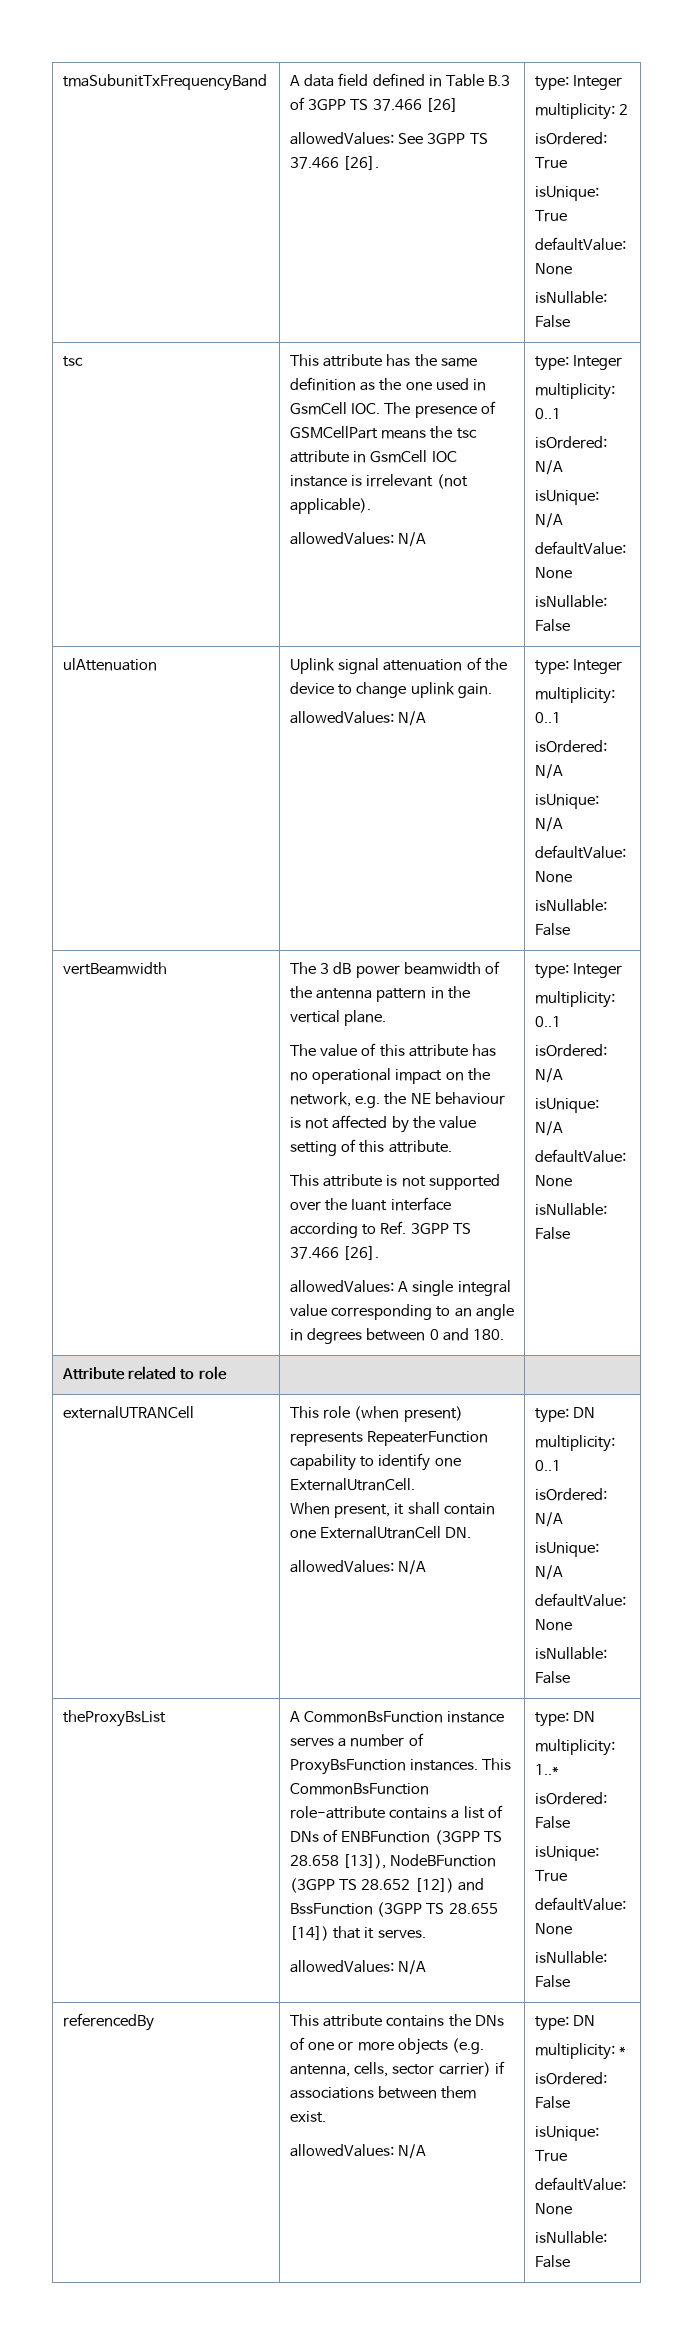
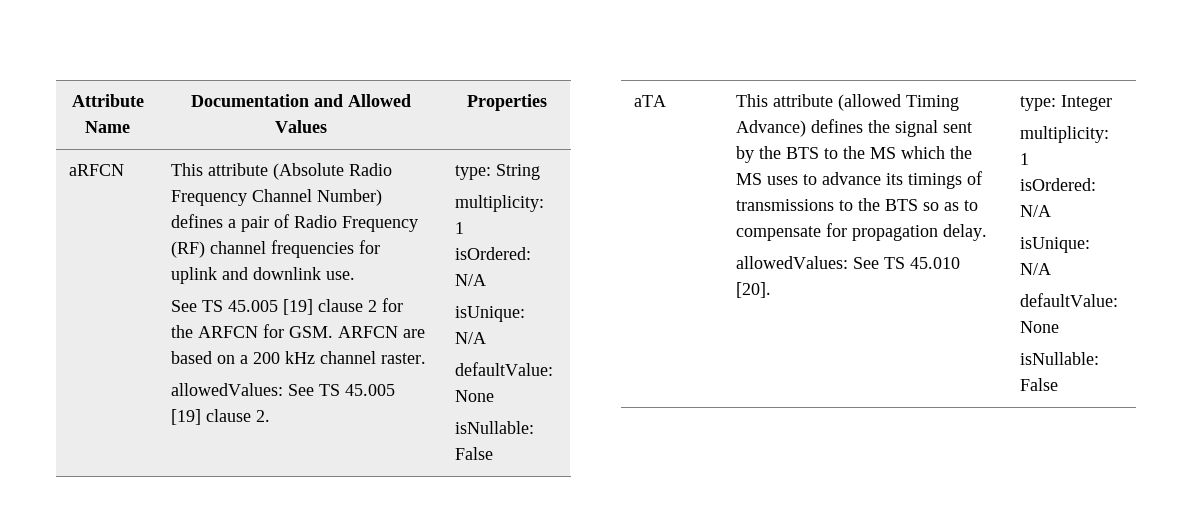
[63,74,268,91] [290,73,510,87] [290,97,458,112] [290,132,488,145] [290,156,380,170] [535,75,623,91] [535,103,629,120] [535,132,608,145] [535,157,568,169] [535,186,600,201] [535,210,568,222] [535,237,627,251] [535,263,573,275] [535,291,608,304] [535,315,571,328] [63,356,84,367] [290,354,477,367] [290,377,486,391] [290,401,496,418] [290,426,477,439] [290,450,457,463] [290,474,468,489] [290,498,372,514] [290,532,427,547] [535,355,623,371] [535,383,616,400] [535,408,562,419] [535,436,608,449] [535,460,564,475] [535,490,600,505] [535,513,564,528] [535,541,627,555] [535,567,573,579] [535,595,608,608] [535,619,571,632] [63,658,158,671] [290,657,507,674] [290,682,492,698] [290,711,427,726] [535,659,623,675] [535,687,616,704] [535,712,562,723] [535,740,608,753] [535,764,564,779] [535,794,600,809] [535,817,564,832] [535,845,627,859] [535,871,573,883] [535,899,608,912] [535,923,571,936] [63,962,168,975] [290,961,500,978] [290,986,470,1002] [290,1010,387,1026] [290,1043,496,1057] [290,1068,490,1084] [290,1092,505,1108] [290,1115,476,1133] [290,1139,452,1156] [290,1174,500,1190] [290,1197,451,1211] [290,1221,471,1238] [290,1246,380,1260] [290,1280,511,1296] [290,1304,514,1320] [290,1328,504,1344] [535,963,623,979] [535,991,616,1008] [535,1016,562,1027] [535,1044,608,1057] [535,1068,564,1083] [535,1098,600,1113] [535,1121,564,1136] [535,1149,627,1163] [535,1175,573,1187] [535,1203,608,1216] [535,1227,571,1240] [62,1366,227,1380] [63,1406,195,1419] [290,1406,463,1422] [290,1431,489,1446] [290,1453,461,1471] [290,1478,416,1491] [290,1502,495,1518] [290,1526,472,1539] [290,1560,427,1575] [535,1407,596,1423] [535,1435,616,1452] [535,1460,562,1471] [535,1488,608,1501] [535,1512,564,1527] [535,1542,600,1557] [535,1565,564,1580] [535,1593,627,1607] [535,1619,573,1631] [535,1647,608,1660] [535,1671,571,1684] [63,1710,167,1727] [290,1711,505,1723] [290,1733,424,1747] [290,1758,512,1775] [290,1783,430,1795] [290,1805,503,1819] [290,1829,502,1845] [290,1854,497,1869] [290,1878,484,1893] [290,1902,498,1917] [290,1926,426,1941] [290,1960,427,1975] [535,1711,596,1727] [535,1739,616,1756] [535,1764,560,1775] [535,1792,608,1805] [535,1816,571,1829] [535,1846,600,1861] [535,1870,568,1882] [535,1897,627,1911] [535,1923,573,1935] [535,1951,608,1964] [535,1975,571,1988] [63,2013,155,2031] [290,2014,504,2027] [290,2037,484,2055] [290,2061,505,2077] [290,2086,477,2099] [290,2111,327,2123] [290,2144,427,2159] [535,2015,596,2031] [535,2043,627,2060] [535,2072,608,2085] [535,2096,571,2109] [535,2126,600,2141] [535,2150,568,2162] [535,2177,627,2191] [535,2203,573,2215] [535,2231,608,2244] [535,2255,571,2268] tmaSubunitTxFrequencyBand | A data field defined in Table B.3 of 3GPP TS 37.466 [26] // allowedValues: See 3GPP TS 37.466 [26]. | type: Integer // multiplicity: 2 // isOrdered: True // isUnique: True // defaultValue: None // isNullable: False // tsc | This attribute has the same definition as the one used in GsmCell IOC. The presence of GSMCellPart means the tsc attribute in GsmCell IOC instance is irrelevant (not applicable). // allowedValues: N/A | type: Integer // multiplicity: 0..1 // isOrdered: N/A // isUnique: N/A // defaultValue: None // isNullable: False // ulAttenuation | Uplink signal attenuation of the device to change uplink gain. // allowedValues: N/A | type: Integer // multiplicity: 0..1 // isOrdered: N/A // isUnique: N/A // defaultValue: None // isNullable: False // vertBeamwidth | The 3 dB power beamwidth of the antenna pattern in the vertical plane. // The value of this attribute has no operational impact on the network, e.g. the NE behaviour is not affected by the value setting of this attribute. // This attribute is not supported over the Iuant interface according to Ref. 3GPP TS 37.466 [26]. // allowedValues: A single integral value corresponding to an angle in degrees between 0 and 180. | type: Integer // multiplicity: 0..1 // isOrdered: N/A // isUnique: N/A // defaultValue: None // isNullable: False // Attribute related to role | | // externalUTRANCell | This role (when present) represents RepeaterFunction capability to identify one ExternalUtranCell. // When present, it shall contain one ExternalUtranCell DN. // allowedValues: N/A | type: DN // multiplicity: 0..1 // isOrdered: N/A // isUnique: N/A // defaultValue: None // isNullable: False // theProxyBsList | A CommonBsFunction instance serves a number of ProxyBsFunction instances. This CommonBsFunction role-attribute contains a list of DNs of ENBFunction (3GPP TS 28.658 [13]), NodeBFunction (3GPP TS 28.652 [12]) and BssFunction (3GPP TS 28.655 [14]) that it serves. // allowedValues: N/A | type: DN // multiplicity: 1..* // isOrdered: False // isUnique: True // defaultValue: None // isNullable: False // referencedBy | This attribute contains the DNs of one or more objects (e.g. antenna, cells, sector carrier) if associations between them exist. // allowedValues: N/A | type: DN // multiplicity: * // isOrdered: False // isUnique: True // defaultValue: None // isNullable: False -> [71,94,144,107] [85,121,130,133] [190,94,411,107] [274,120,327,133] [466,94,547,111] [69,164,125,176] [171,163,393,180] [171,189,383,206] [171,214,419,232] [171,240,381,258] [171,267,356,284] [171,298,404,315] [171,324,426,338] [171,351,427,364] [171,383,396,396] [171,409,271,425] [455,164,541,180] [455,195,545,212] [455,222,465,234] [455,247,532,260] [455,274,487,286] [455,306,526,322] [455,332,487,344] [455,362,554,376] [455,390,495,402] [455,421,535,434] [455,447,494,460] [634,95,667,107] [736,94,960,111] [736,119,973,137] [736,146,973,163] [736,171,983,189] [736,198,979,211] [736,223,988,241] [736,256,961,269] [736,282,772,298] [1020,95,1113,111] [1020,126,1110,143] [1020,153,1030,165] [1020,178,1097,191] [1020,205,1052,217] [1020,237,1091,253] [1020,263,1052,275] [1020,293,1119,307] [1020,321,1060,333] [1020,352,1100,365] [1020,378,1059,391] Attribute Name | Documentation and Allowed Values | Properties // aRFCN | This attribute (Absolute Radio Frequency Channel Number) defines a pair of Radio Frequency (RF) channel frequencies for uplink and downlink use. // See TS 45.005 [19] clause 2 for the ARFCN for GSM. ARFCN are based on a 200 kHz channel raster. // allowedValues: See TS 45.005 [19] clause 2. | type: String // multiplicity: 1 // isOrdered: N/A // isUnique: N/A // defaultValue: None // isNullable: False // aTA | This attribute (allowed Timing Advance) defines the signal sent by the BTS to the MS which the MS uses to advance its timings of transmissions to the BTS so as to compensate for propagation delay. // allowedValues: See TS 45.010 [20]. | type: Integer // multiplicity: 1 // isOrdered: N/A // isUnique: N/A // defaultValue: None // isNullable: False

